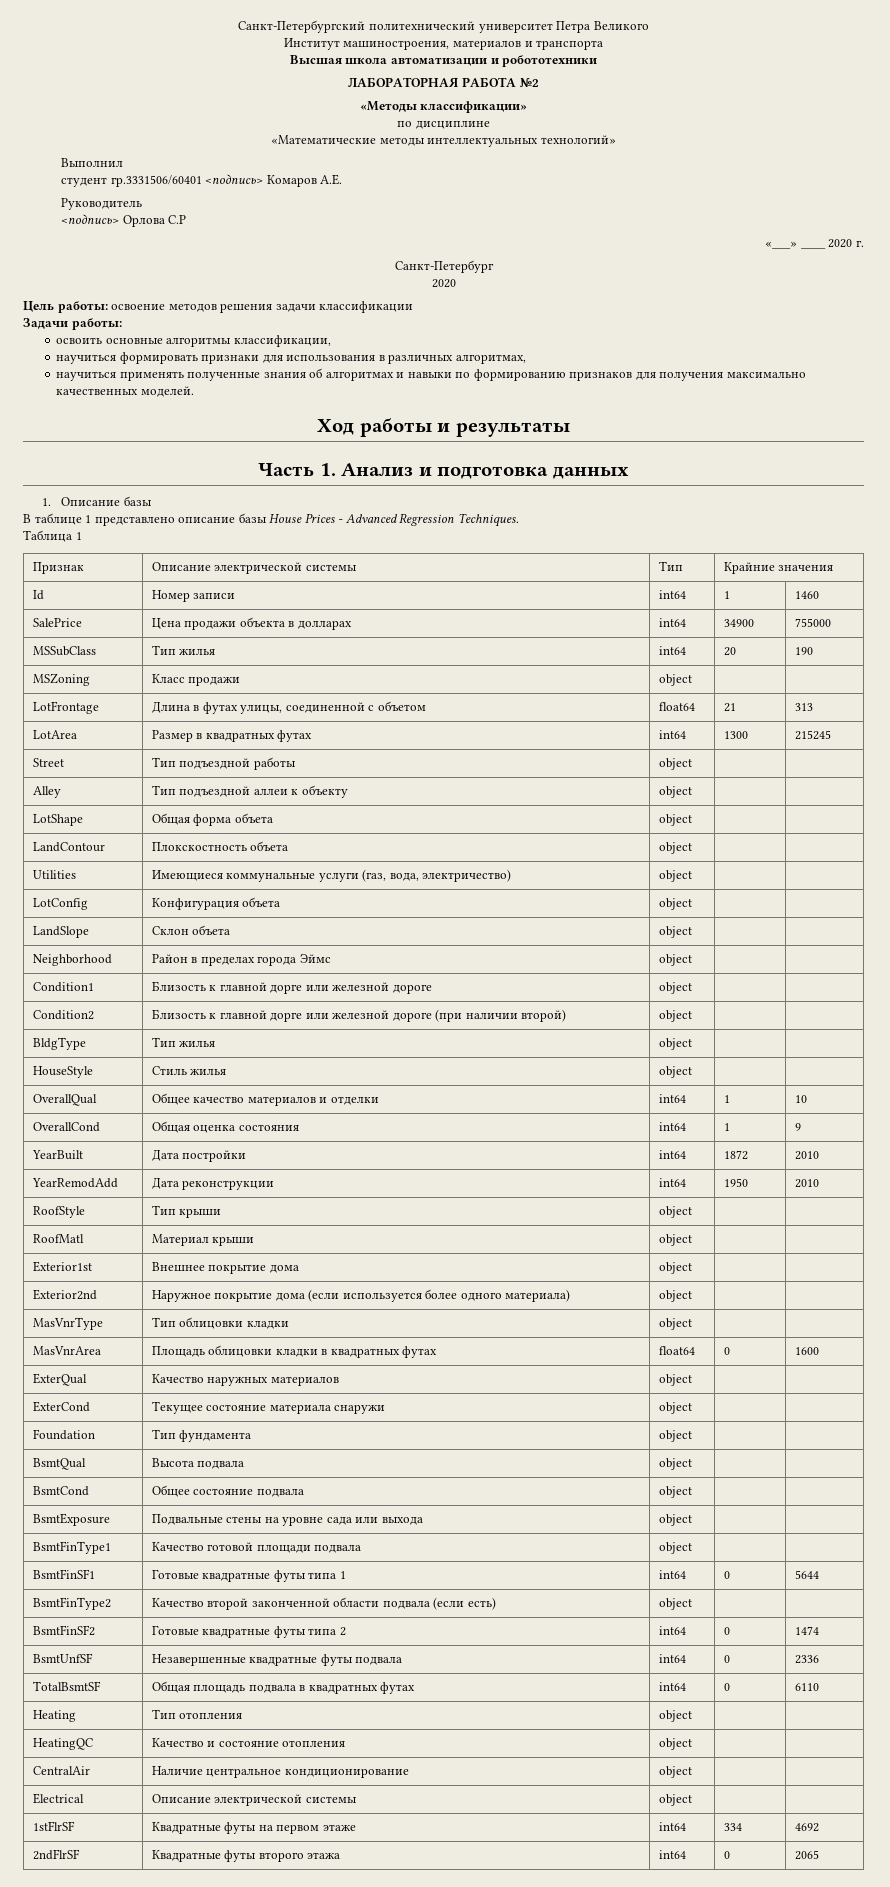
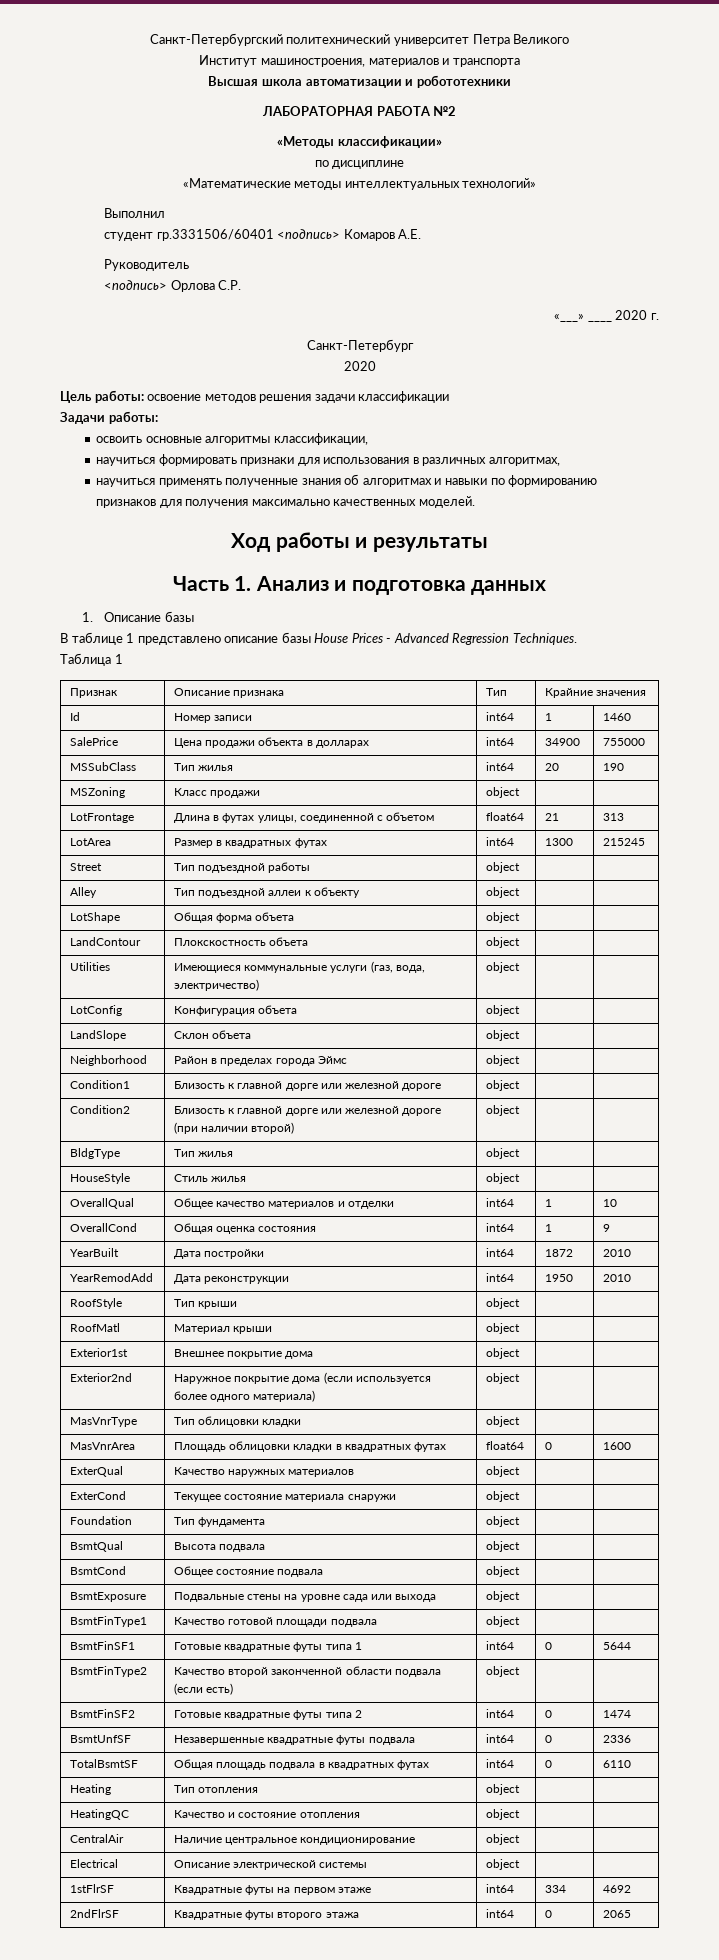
[168,215,187,224] С.Р -> [218,280,242,290] С.Р.
[214,562,357,574] электрической системы -> [233,690,285,698] признака

